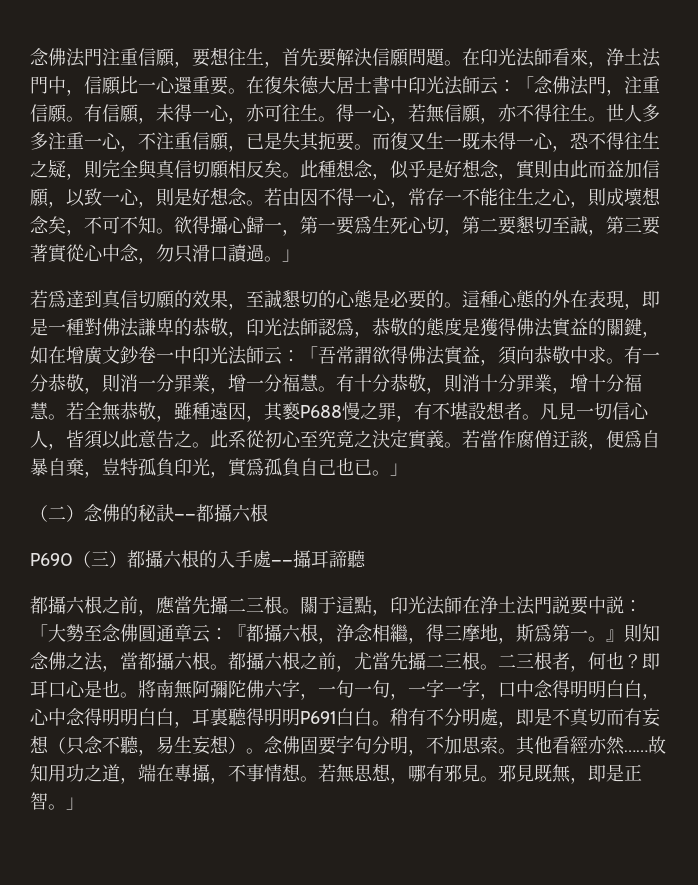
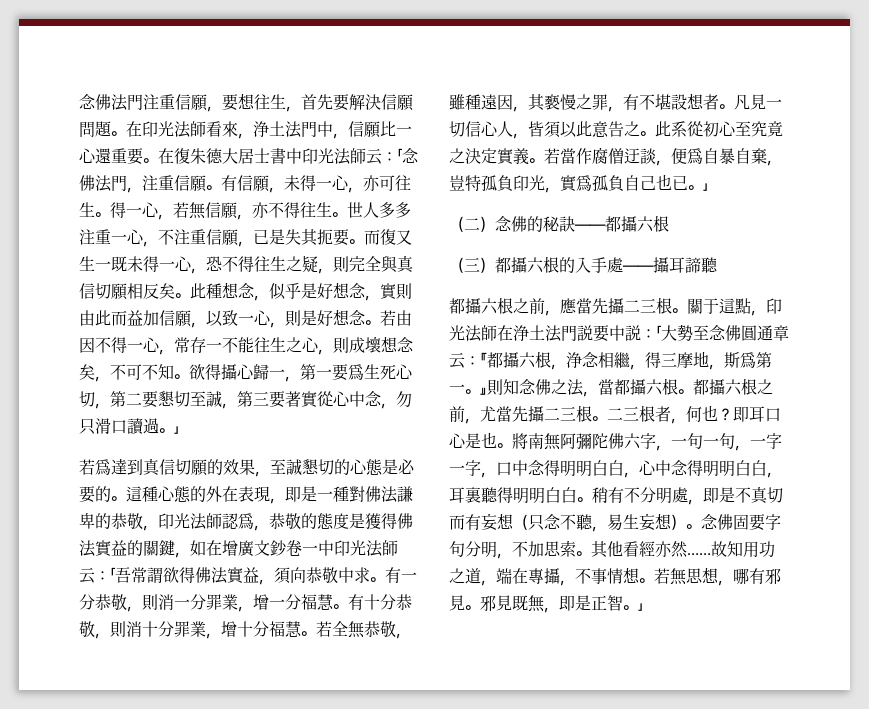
[300,405,342,418] P688 -> (560, 102) none
[30,553,73,566] P690 -> (669, 223) none
[300,711,336,724] P691 -> (545, 495) none

